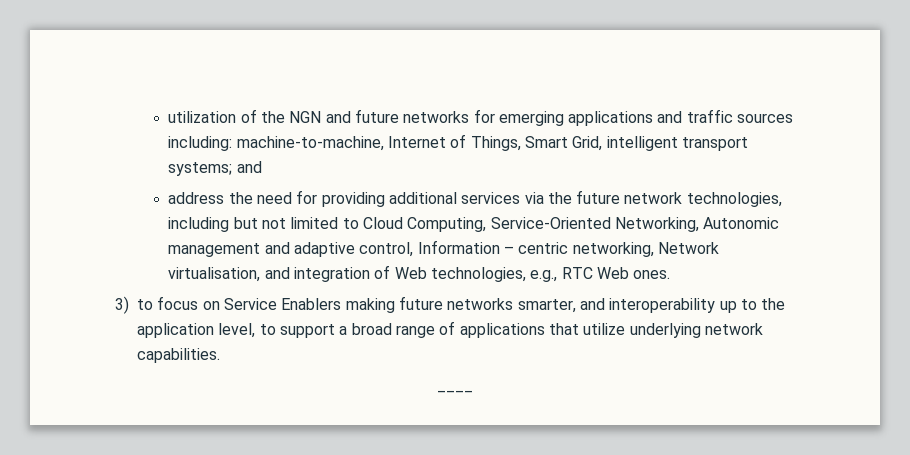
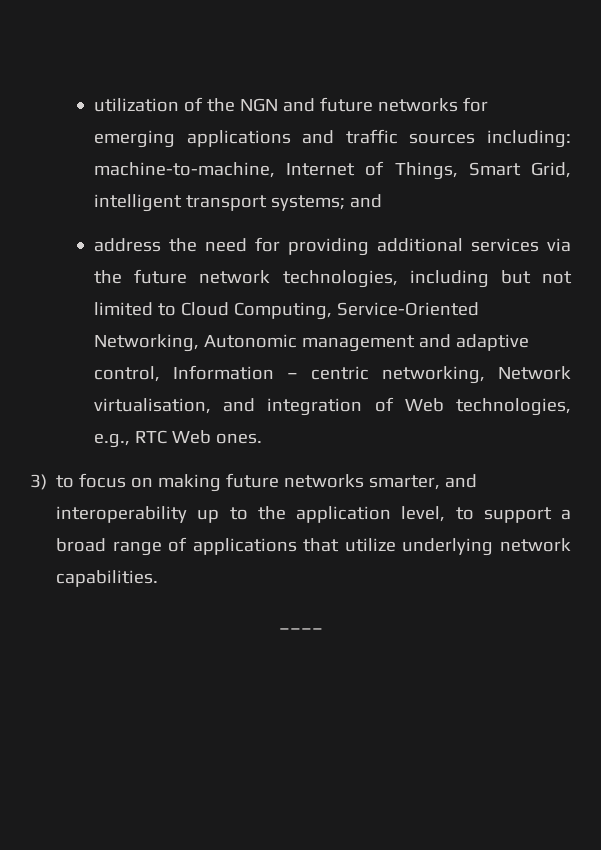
[223,298,342,310] Service Enablers -> (154, 482) none

